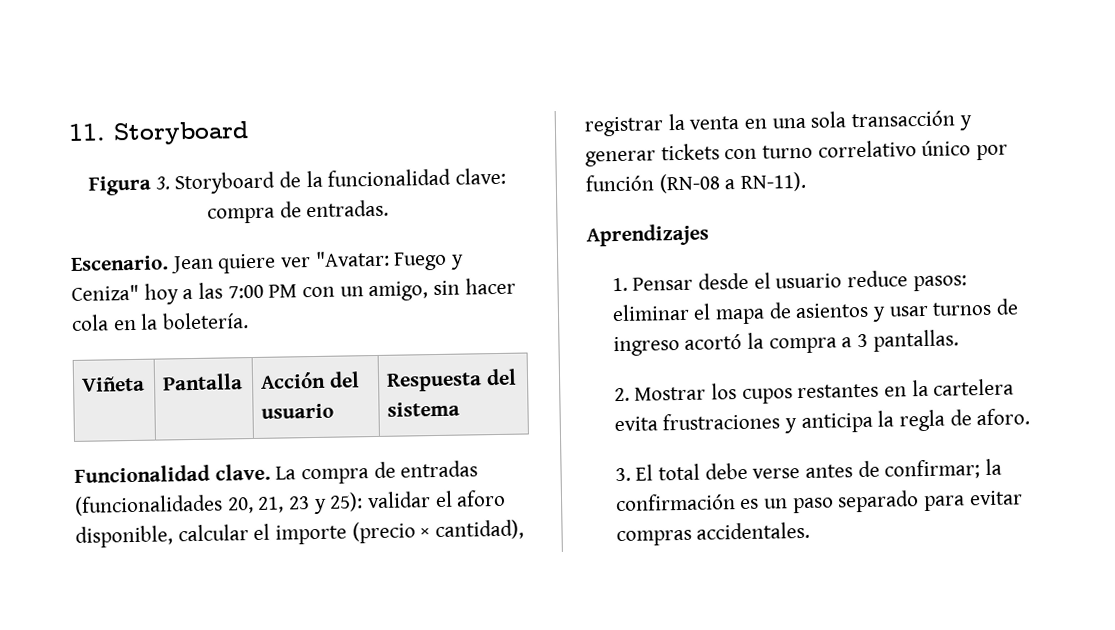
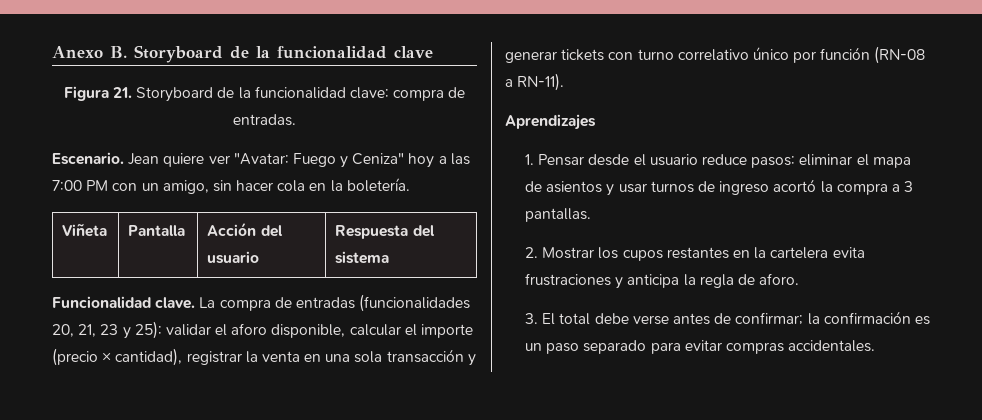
[68,121,249,146] 11. Storyboard -> [52,45,433,63] Anexo B. Storyboard de la funcionalidad clave
[154,176,170,190] 3. -> [112,87,132,98] 21.

